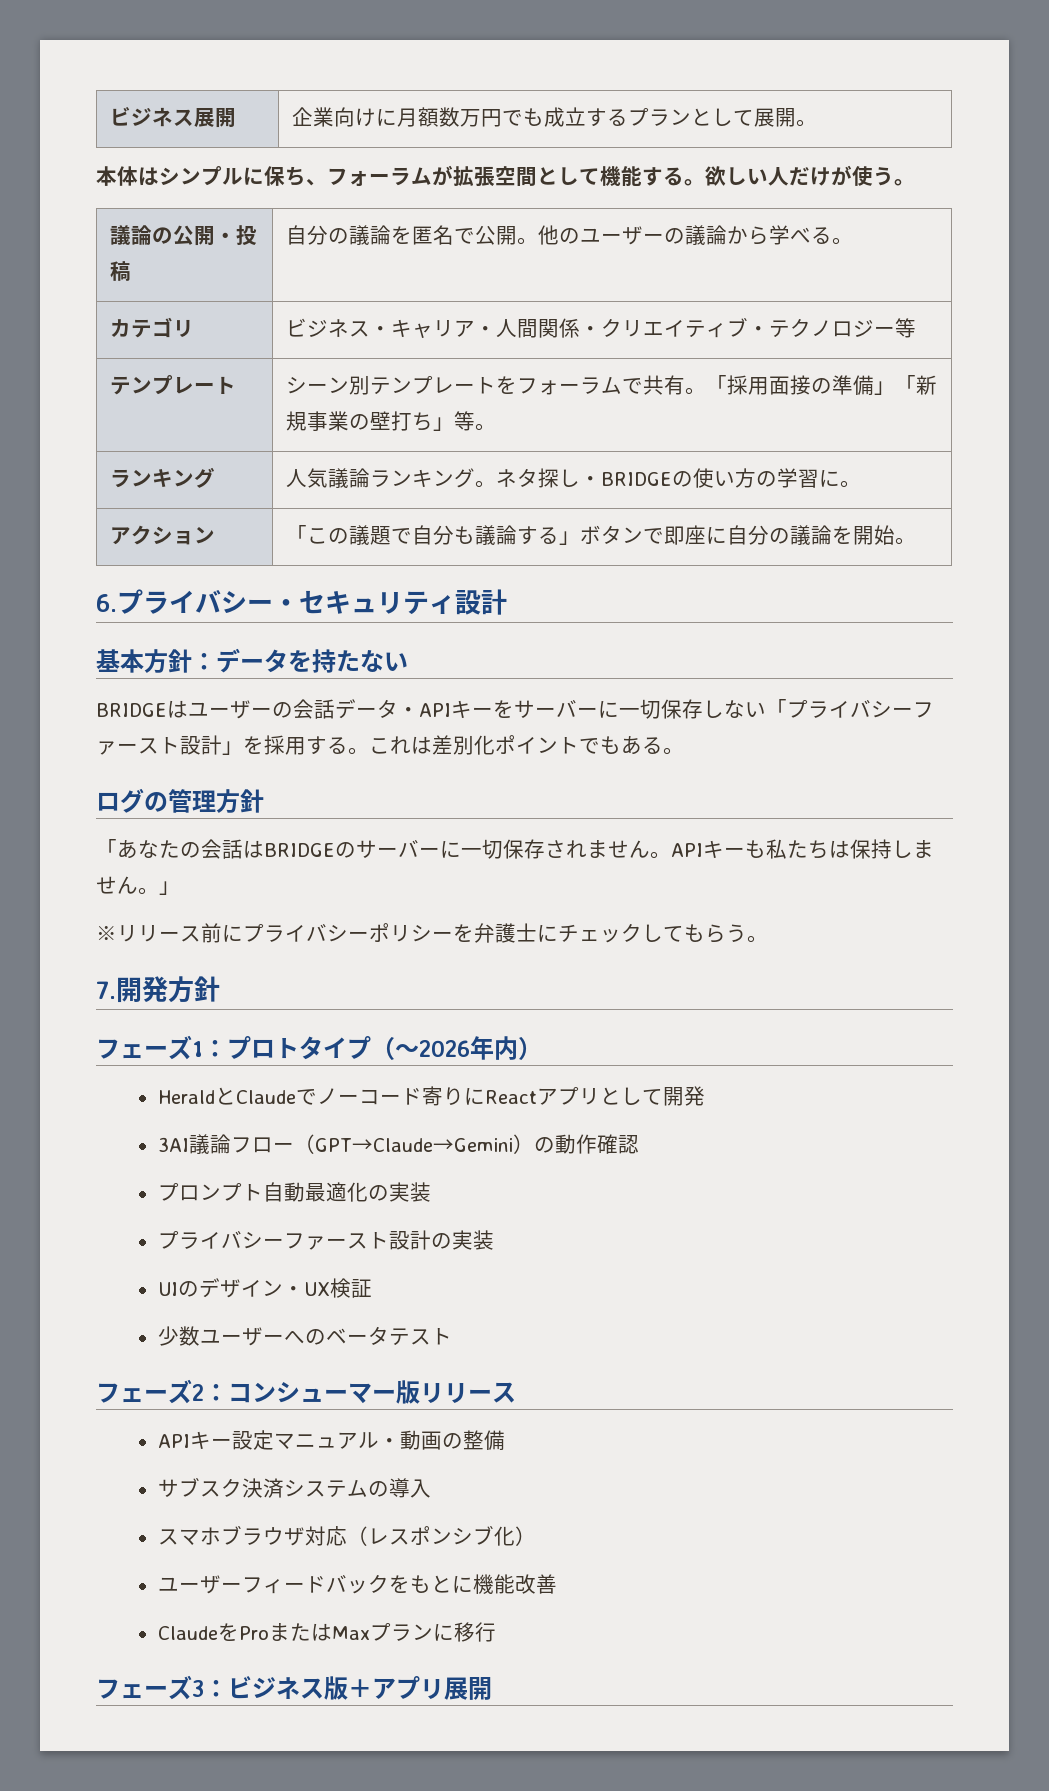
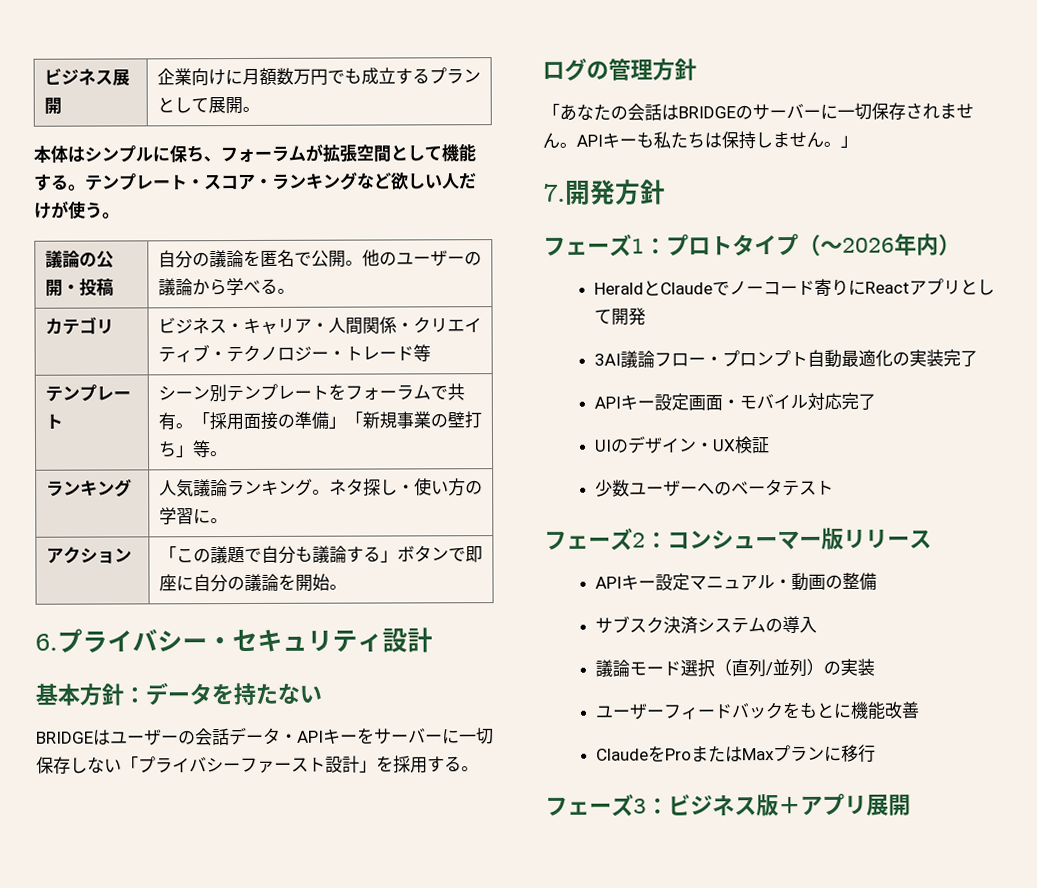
(705, 182) none -> [85,171,392,191] テンプレート・スコア・ランキングなど
(895, 331) none -> [327,346,414,361] ・トレード
[600,471,693,487] BRIDGEの -> (415, 489) none
[369,735,684,755] これは差別化ポイントでもある。 -> (479, 769) none
[96,923,768,943] // ※リリース前にプライバシーポリシーを弁護士にチェックしてもらう。 -> (858, 141) none
[293,1134,639,1154] （GPT→Claude→Gemini）の動作確認 // -> [705,356,724,366] ・
[157,1230,494,1250] // プライバシーファースト設計の実装 -> [943,349,979,367] [594,392,877,411] 完了 // APIキー設定画面・モバイル対応完了
[157,1525,536,1546] スマホブラウザ対応（レスポンシブ化） -> [595,658,876,678] 議論モード選択（直列/並列）の実装

